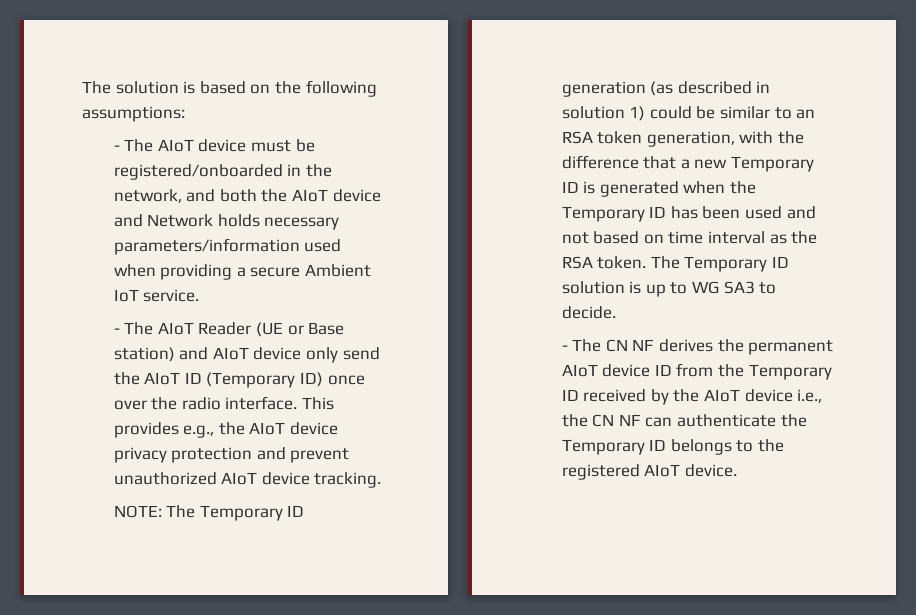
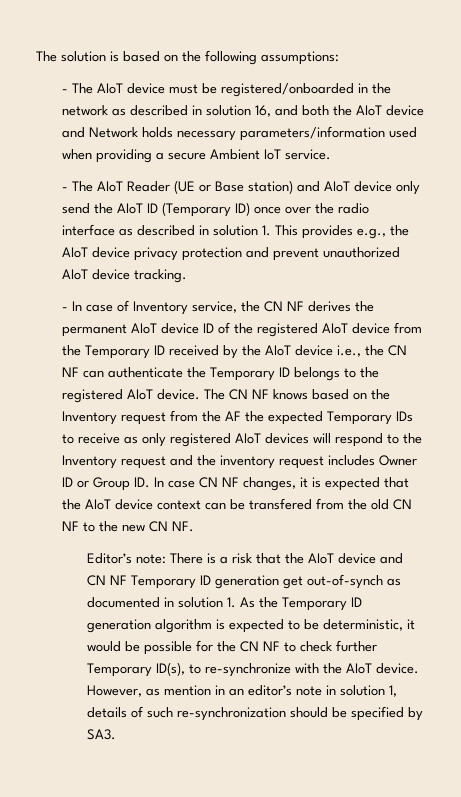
[113,189,182,203] network, -> [61,105,271,117] network as described in solution 16,
[225,396,298,410] interface. -> [61,224,271,236] interface as described in solution 1.
[113,505,305,521] [561,81,771,97] [561,106,816,121] [561,131,804,147] [561,155,814,172] [561,181,756,197] [561,206,816,222] [561,231,818,244] [561,256,789,272] [561,281,777,297] [561,306,616,319] [561,339,602,352] NOTE: The Temporary ID generation (as described in solution 1) could be similar to an RSA token generation, with the difference that a new Temporary ID is generated when the Temporary ID has been used and not based on time interval as the RSA token. The Temporary ID solution is up to WG SA3 to decide. // - The -> [61,300,260,315] - In case of Inventory service, the
(672, 370) none -> [217,322,390,337] of the registered AIoT device
(737, 470) none -> [203,389,390,400] [61,410,413,425] [61,433,422,447] [61,455,417,469] [61,477,409,491] [61,498,412,510] [61,521,194,532] [87,553,404,564] [87,574,402,589] [87,597,363,611] [87,619,416,633] [87,640,378,655] [87,662,420,677] [87,685,398,697] [87,706,424,721] [87,729,117,740] The CN NF knows based on the Inventory request from the AF the expected Temporary IDs to receive as only registered AIoT devices will respond to the Inventory request and the inventory request includes Owner ID or Group ID. In case CN NF changes, it is expected that the AIoT device context can be transfered from the old CN NF to the new CN NF. // Editor’s note: There is a risk that the AIoT device and CN NF Temporary ID generation get out-of-synch as documented in solution 1. As the Temporary ID generation algorithm is expected to be deterministic, it would be possible for the CN NF to check further Temporary ID(s), to re-synchronize with the AIoT device. However, as mention in an editor’s note in solution 1, details of such re-synchronization should be specified by SA3.

